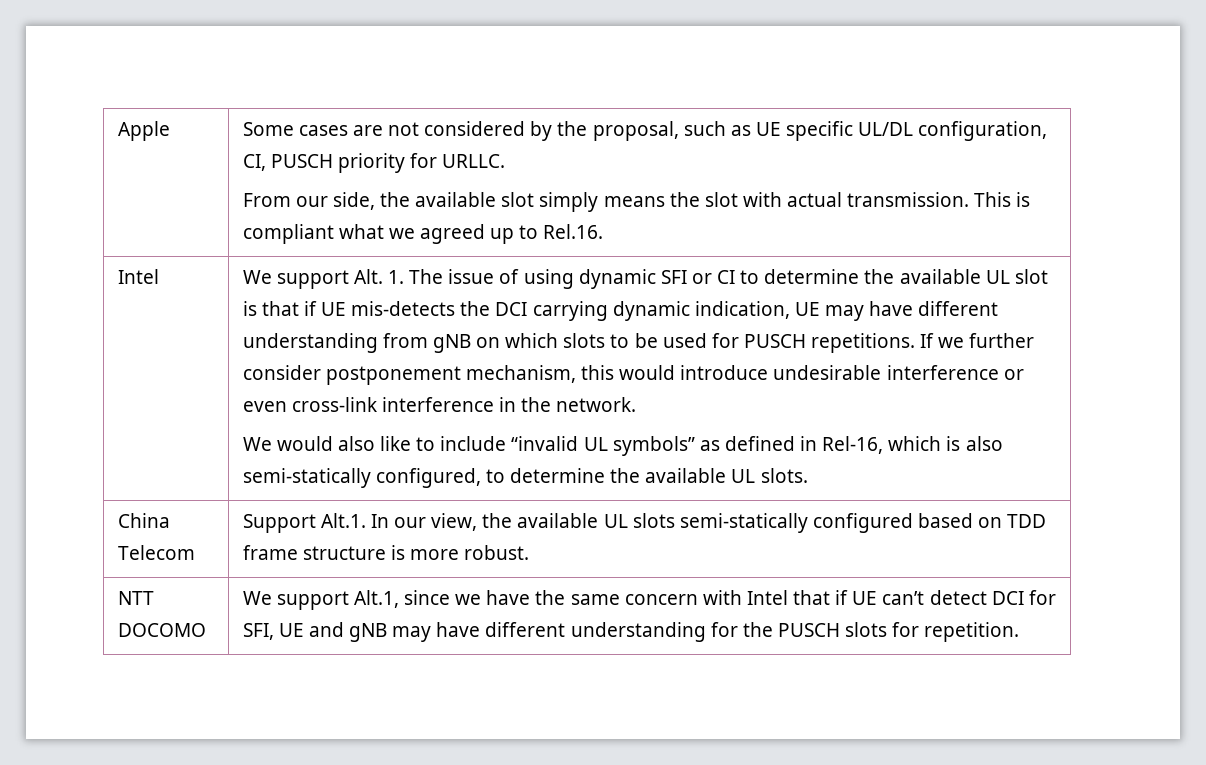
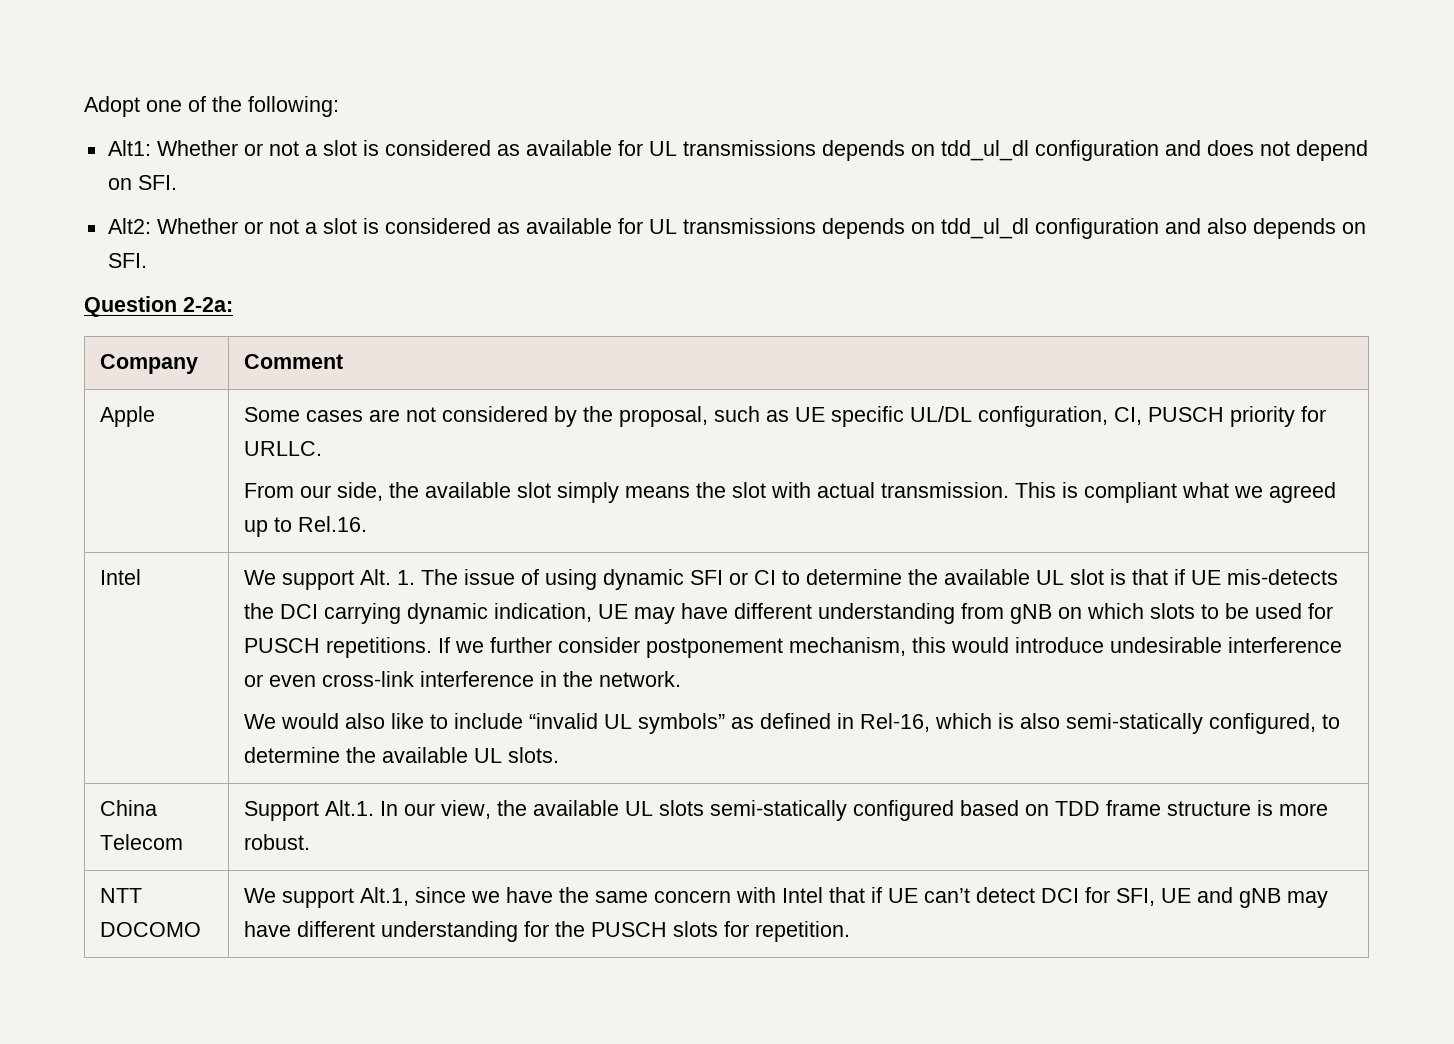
(117, 131) none -> [84,96,339,117] [107,140,1368,161] [107,175,177,190] [107,218,1366,239] [107,253,147,268] [84,296,233,317] [99,354,198,374] [243,354,343,369] Adopt one of the following: // Alt1: Whether or not a slot is considered as available for UL transmissions depends on tdd_ul_dl configuration and does not depend on SFI. // Alt2: Whether or not a slot is considered as available for UL transmissions depends on tdd_ul_dl configuration and also depends on SFI. // Question 2-2a: // Company | Comment //

